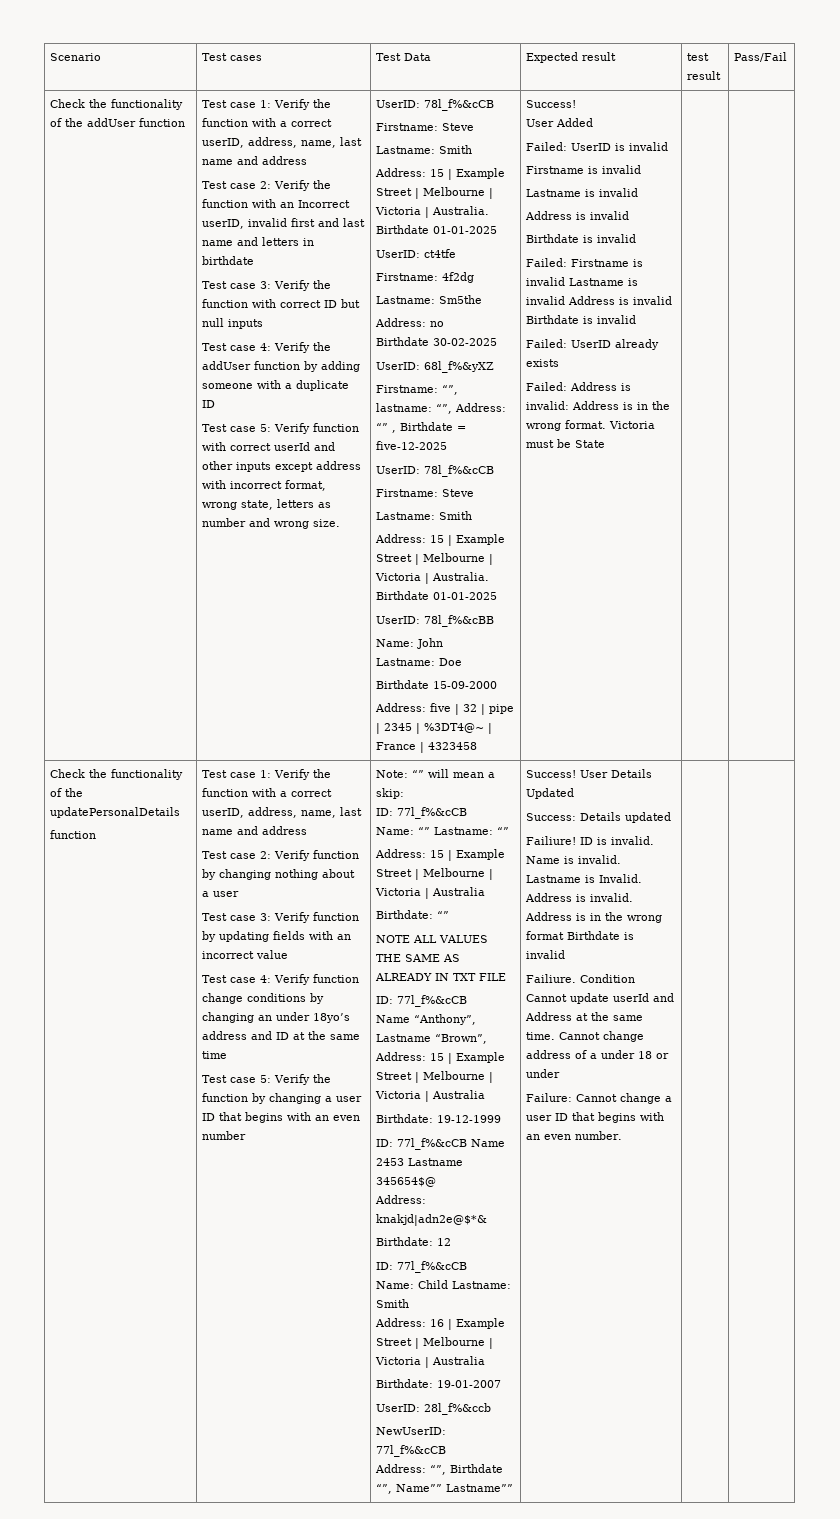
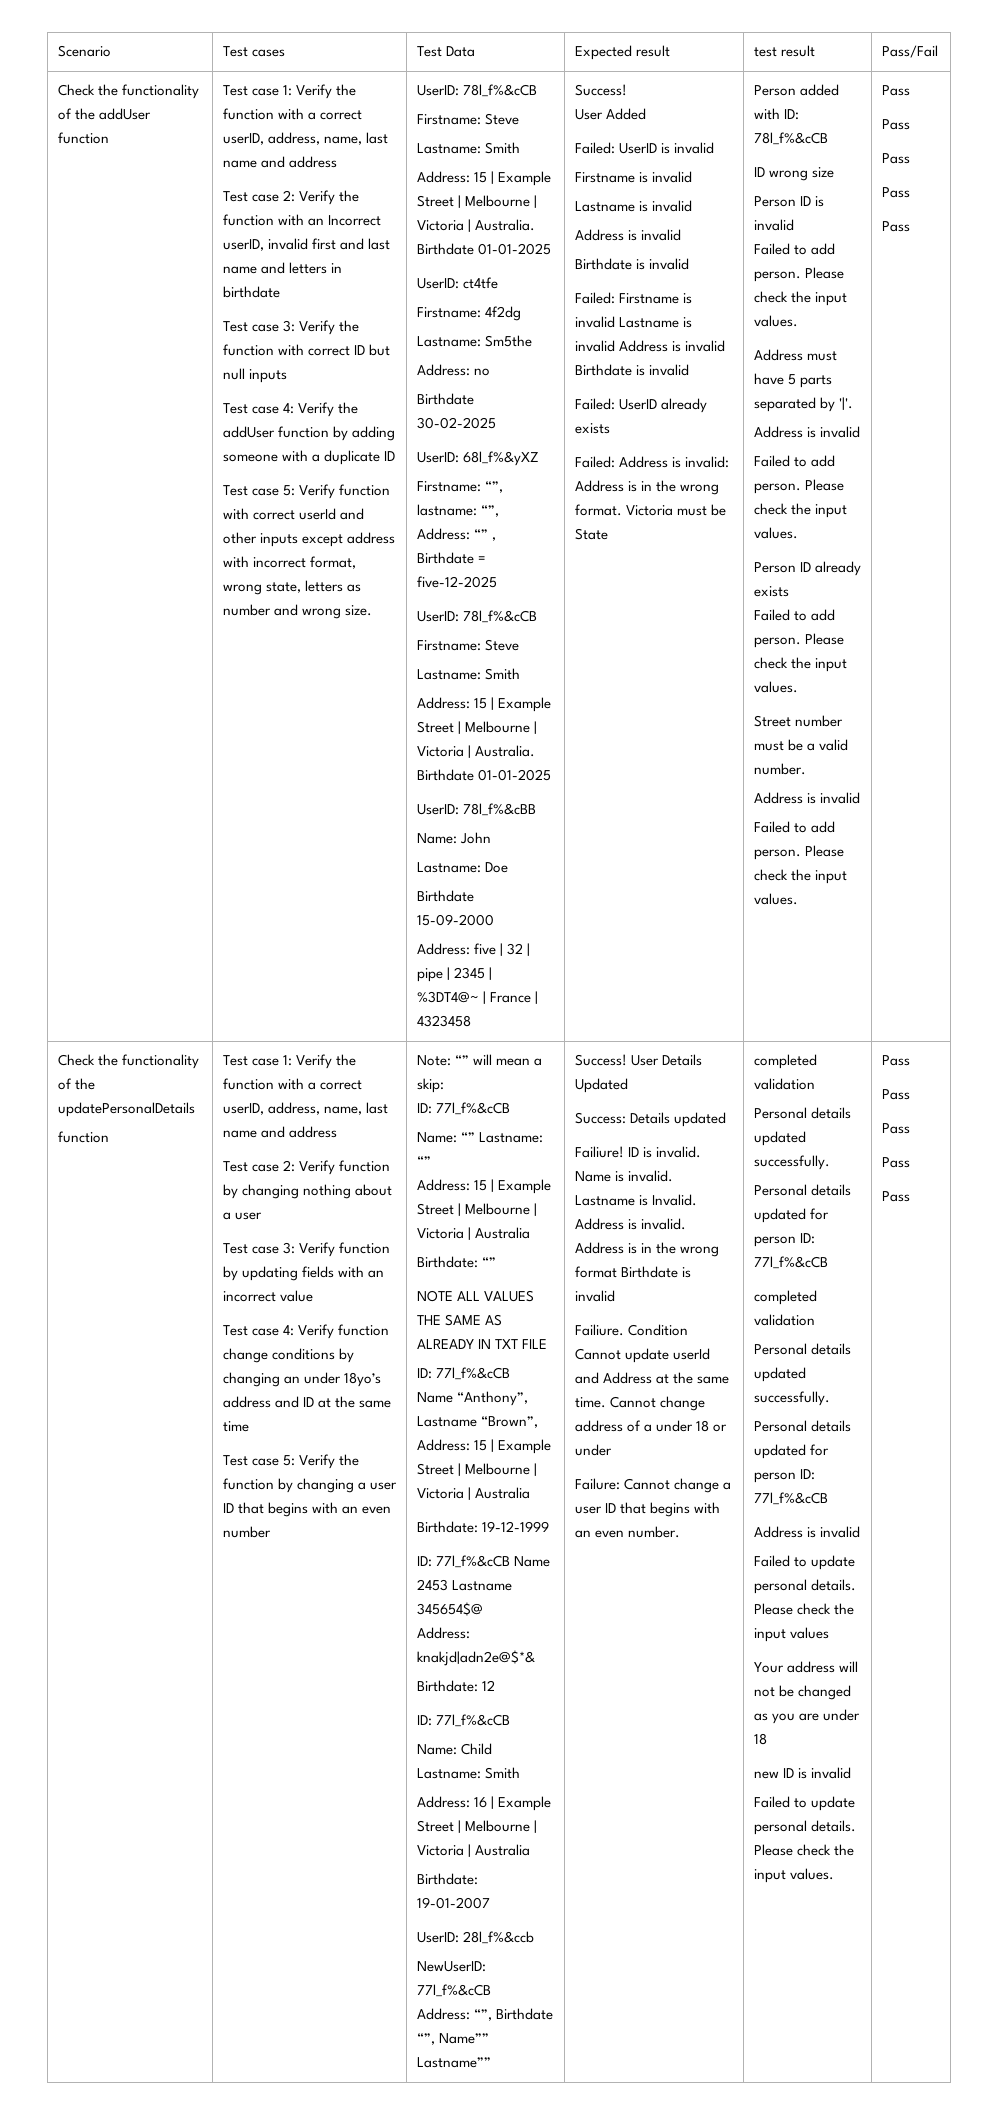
(606, 444) | -> [753,84,839,96] [753,108,799,120] [753,132,828,145] [753,167,834,181] [753,196,824,207] [753,219,794,231] [753,243,835,255] [753,267,844,282] [753,291,847,306] [753,315,798,327] [753,349,837,361] [753,373,832,388] [753,397,853,412] [753,426,860,438] [753,455,835,467] [753,479,844,494] [753,503,847,518] [753,527,798,539] [753,561,861,576] [753,586,789,597] [753,609,835,621] [753,633,844,648] [753,657,847,672] [753,681,798,693] [753,715,843,727] [753,739,848,751] [753,763,806,775] [753,792,860,804] [753,821,835,833] [753,845,844,860] [753,869,847,884] [753,893,798,905] [881,85,910,96] [881,119,910,130] [881,153,910,164] [881,187,910,198] [881,221,910,232] Person added with ID: 78l_f%&cCB // ID wrong size // Person ID is invalid // Failed to add person. Please check the input values. // Address must have 5 parts separated by '|'. // Address is invalid // Failed to add person. Please check the input values. // Person ID already exists // Failed to add person. Please check the input values. // Street number must be a valid number. // Address is invalid // Failed to add person. Please check the input values. | Pass // Pass // Pass // Pass // Pass
(623, 1135) | -> [753,1054,817,1069] [753,1078,815,1090] [753,1107,851,1119] [753,1131,806,1146] [753,1155,830,1170] [753,1184,851,1196] [753,1208,829,1223] [753,1233,815,1247] [753,1256,828,1269] [753,1290,817,1305] [753,1314,815,1326] [753,1343,851,1355] [753,1367,806,1382] [753,1391,830,1406] [753,1420,851,1432] [753,1444,829,1459] [753,1469,815,1483] [753,1492,828,1505] [753,1526,860,1538] [753,1555,855,1570] [753,1579,856,1594] [753,1603,854,1615] [753,1627,829,1642] [753,1661,858,1673] [753,1685,851,1700] [753,1709,860,1724] [753,1733,767,1745] [753,1767,851,1779] [753,1796,855,1811] [753,1820,856,1835] [753,1844,854,1856] [753,1868,834,1883] [881,1055,910,1066] [881,1089,910,1100] [881,1123,910,1134] [881,1157,910,1168] [881,1191,910,1202] completed validation // Personal details updated successfully. // Personal details updated for person ID: 77l_f%&cCB // completed validation // Personal details updated successfully. // Personal details updated for person ID: 77l_f%&cCB // Address is invalid // Failed to update personal details. Please check the input values // Your address will not be changed as you are under 18 // new ID is invalid // Failed to update personal details. Please check the input values. | Pass // Pass // Pass // Pass // Pass

